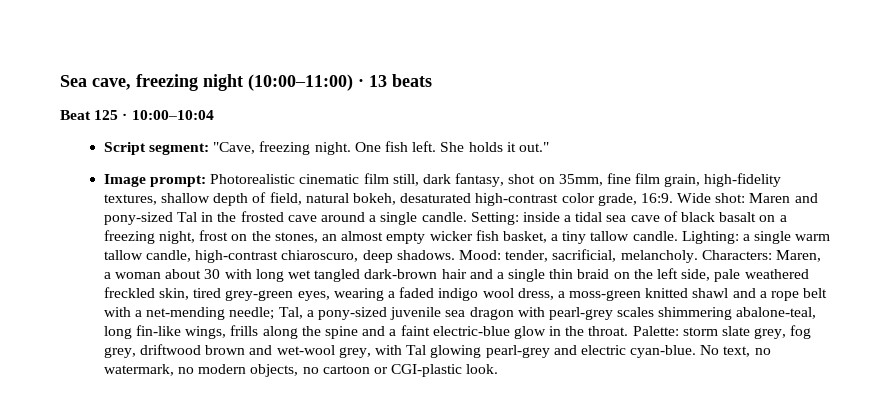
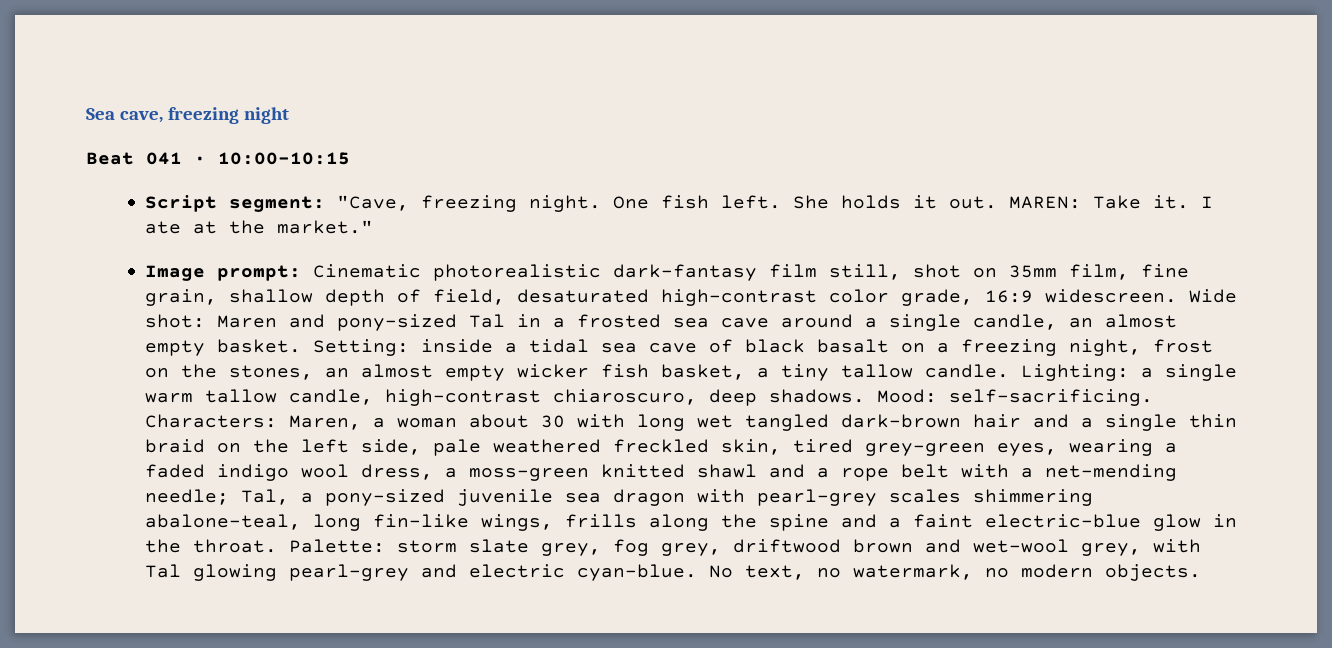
[248,74,432,91] [60,110,214,120] (10:00–11:00) · 13 beats // Beat 125 · 10:00–10:04 -> [86,152,350,165] // Beat 041 · 10:00–10:15
[518,142,549,152] [103,173,782,187] [103,194,157,205] out." // Image prompt: Photorealistic cinematic film still, dark fantasy, shot on 35mm, fine film grain, high-fidelity textures, -> [949,195,1214,209] [145,220,374,234] [145,264,1190,281] [145,289,218,306] out. MAREN: Take it. I ate at the market." // Image prompt: Cinematic photorealistic dark-fantasy film still, shot on 35mm film, fine grain,
[305,193,396,205] natural bokeh, -> (506, 297) none
[640,193,673,203] 16:9. -> [985,289,1178,303] 16:9 widescreen.
[217,211,284,222] the frosted -> [553,314,710,328] a frosted sea
[421,212,467,222] candle. -> [973,314,1178,330] [145,339,302,356] candle, an almost empty basket.
[505,249,698,263] tender, sacrificial, melancholy. -> [949,389,1154,406] self-sacrificing.
[250,364,499,377] objects, no cartoon or CGI-plastic look. -> [1105,564,1202,581] objects.

